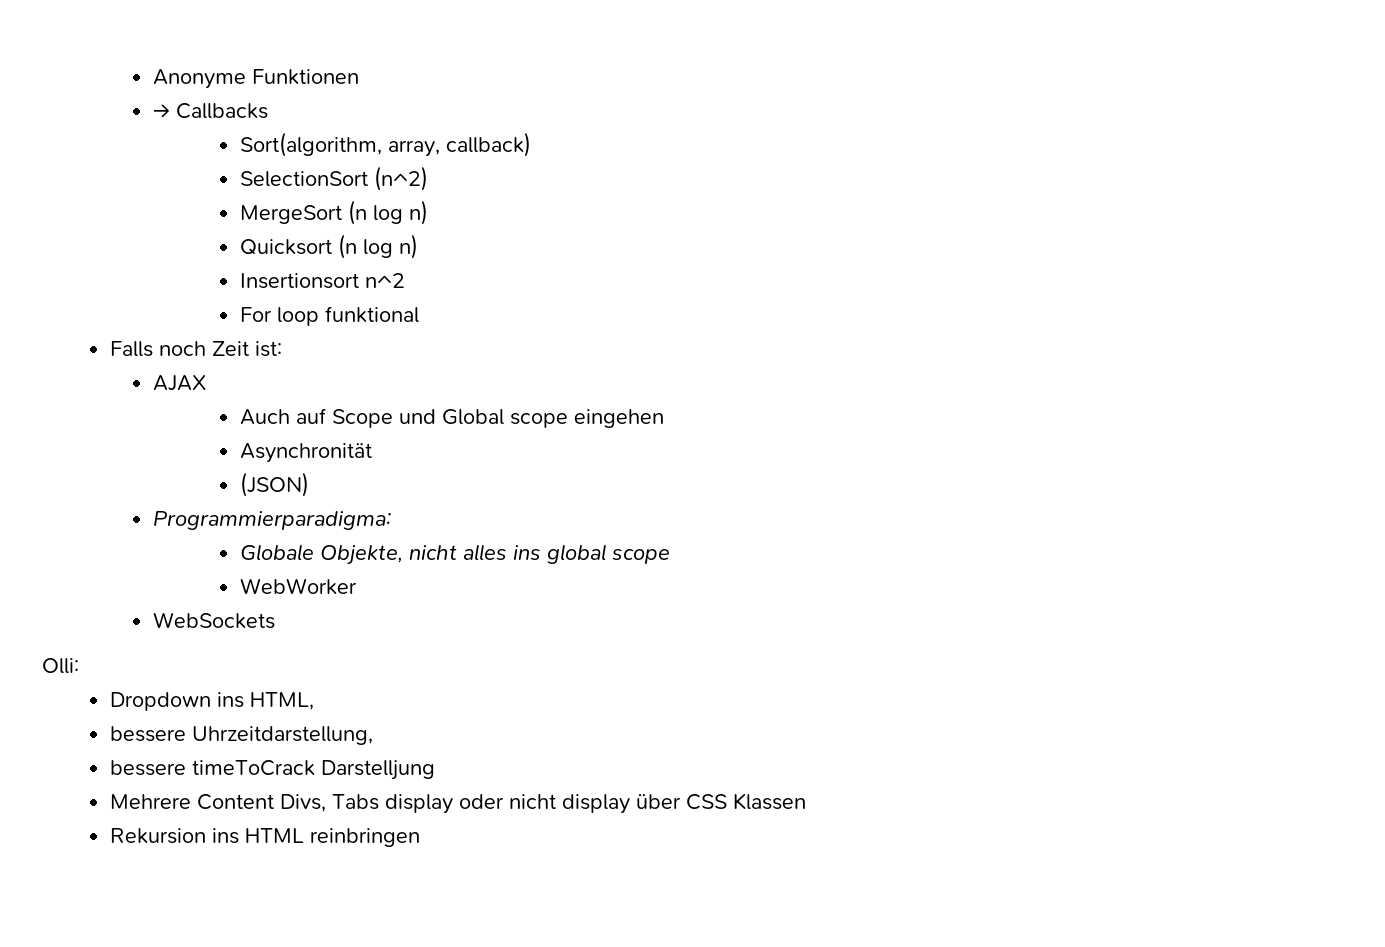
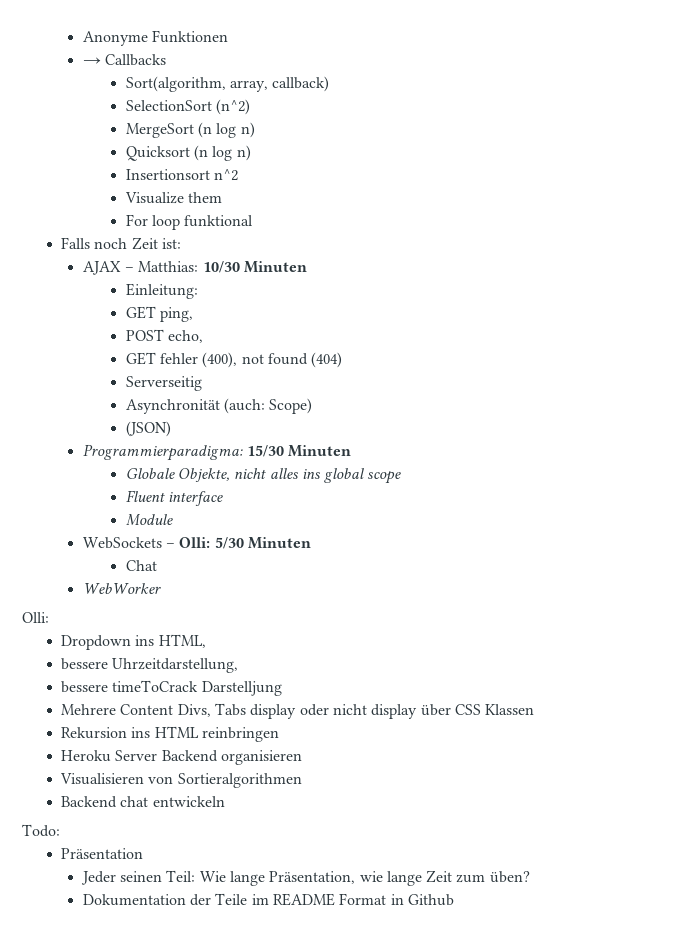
(406, 280) none -> [124,192,222,204] // Visualize them
[240,408,665,428] // Auch auf Scope und Global scope eingehen -> [124,261,307,273] [125,283,198,299] [125,306,193,322] [125,329,203,343] [125,352,343,368] [125,376,202,391] – Matthias: 10/30 Minuten // Einleitung: // GET ping, // POST echo, // GET fehler (400), not found (404) // Serverseitig
(373, 453) none -> [223,398,313,414] (auch: Scope)
(392, 520) none -> [246,445,352,457] 15/30 Minuten
[240,578,358,595] [153,612,276,629] WebWorker // WebSockets -> [125,490,223,506] [125,514,173,526] [82,537,311,549] [125,560,157,571] [82,583,161,594] Fluent interface // Module // WebSockets – Olli: 5/30 Minuten // Chat // WebWorker
(420, 837) none -> [61,750,303,765] [60,773,302,788] [61,796,225,808] [22,824,60,837] [61,848,144,859] [80,870,530,886] [82,893,454,906] // Heroku Server Backend organisieren // Visualisieren von Sortieralgorithmen // Backend chat entwickeln // Todo: // Präsentation // Jeder seinen Teil: Wie lange Präsentation, wie lange Zeit zum üben? // Dokumentation der Teile im README Format in Github

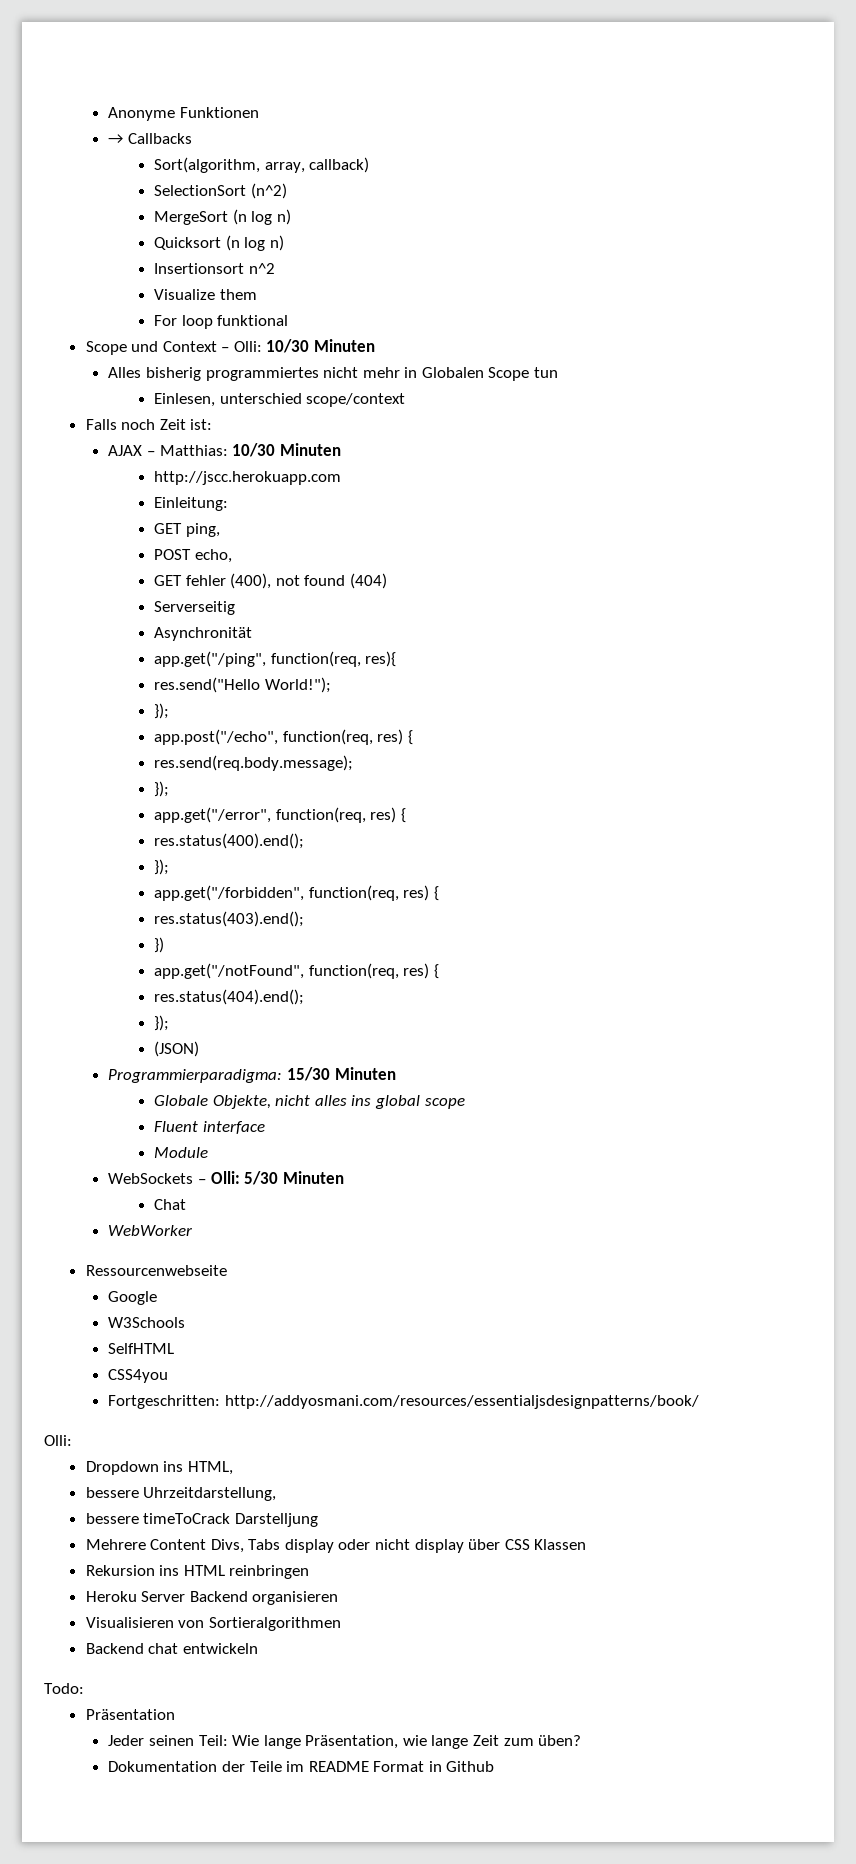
(254, 221) none -> [85,339,376,355] [108,367,559,381] [153,393,406,407] // Scope und Context – Olli: 10/30 Minuten // Alles bisherig programmiertes nicht mehr in Globalen Scope tun // Einlesen, unterschied scope/context
(307, 267) none -> [153,471,341,485] // http://jscc.herokuapp.com
[223,398,313,414] (auch: Scope) -> [153,651,397,667] [153,677,331,693] [153,703,169,719] [153,729,413,745] [153,755,353,771] [153,781,169,797] [153,807,406,823] [153,833,304,849] [153,859,169,875] [153,885,439,901] [153,911,304,927] [153,937,164,953] [153,963,439,979] [153,989,304,1005] [153,1015,169,1031] // app.get("/ping", function(req, res){ // res.send("Hello World!"); // }); // app.post("/echo", function(req, res) { // res.send(req.body.message); // }); // app.get("/error", function(req, res) { // res.status(400).end(); // }); // app.get("/forbidden", function(req, res) { // res.status(403).end(); // }) // app.get("/notFound", function(req, res) { // res.status(404).end(); // });
(161, 588) none -> [85,1265,227,1276] [108,1291,158,1305] [108,1317,186,1328] [108,1343,175,1354] [108,1369,169,1383] [108,1395,699,1409] // Ressourcenwebseite // Google // W3Schools // SelfHTML // CSS4you // Fortgeschritten: http://addyosmani.com/resources/essentialjsdesignpatterns/book/

